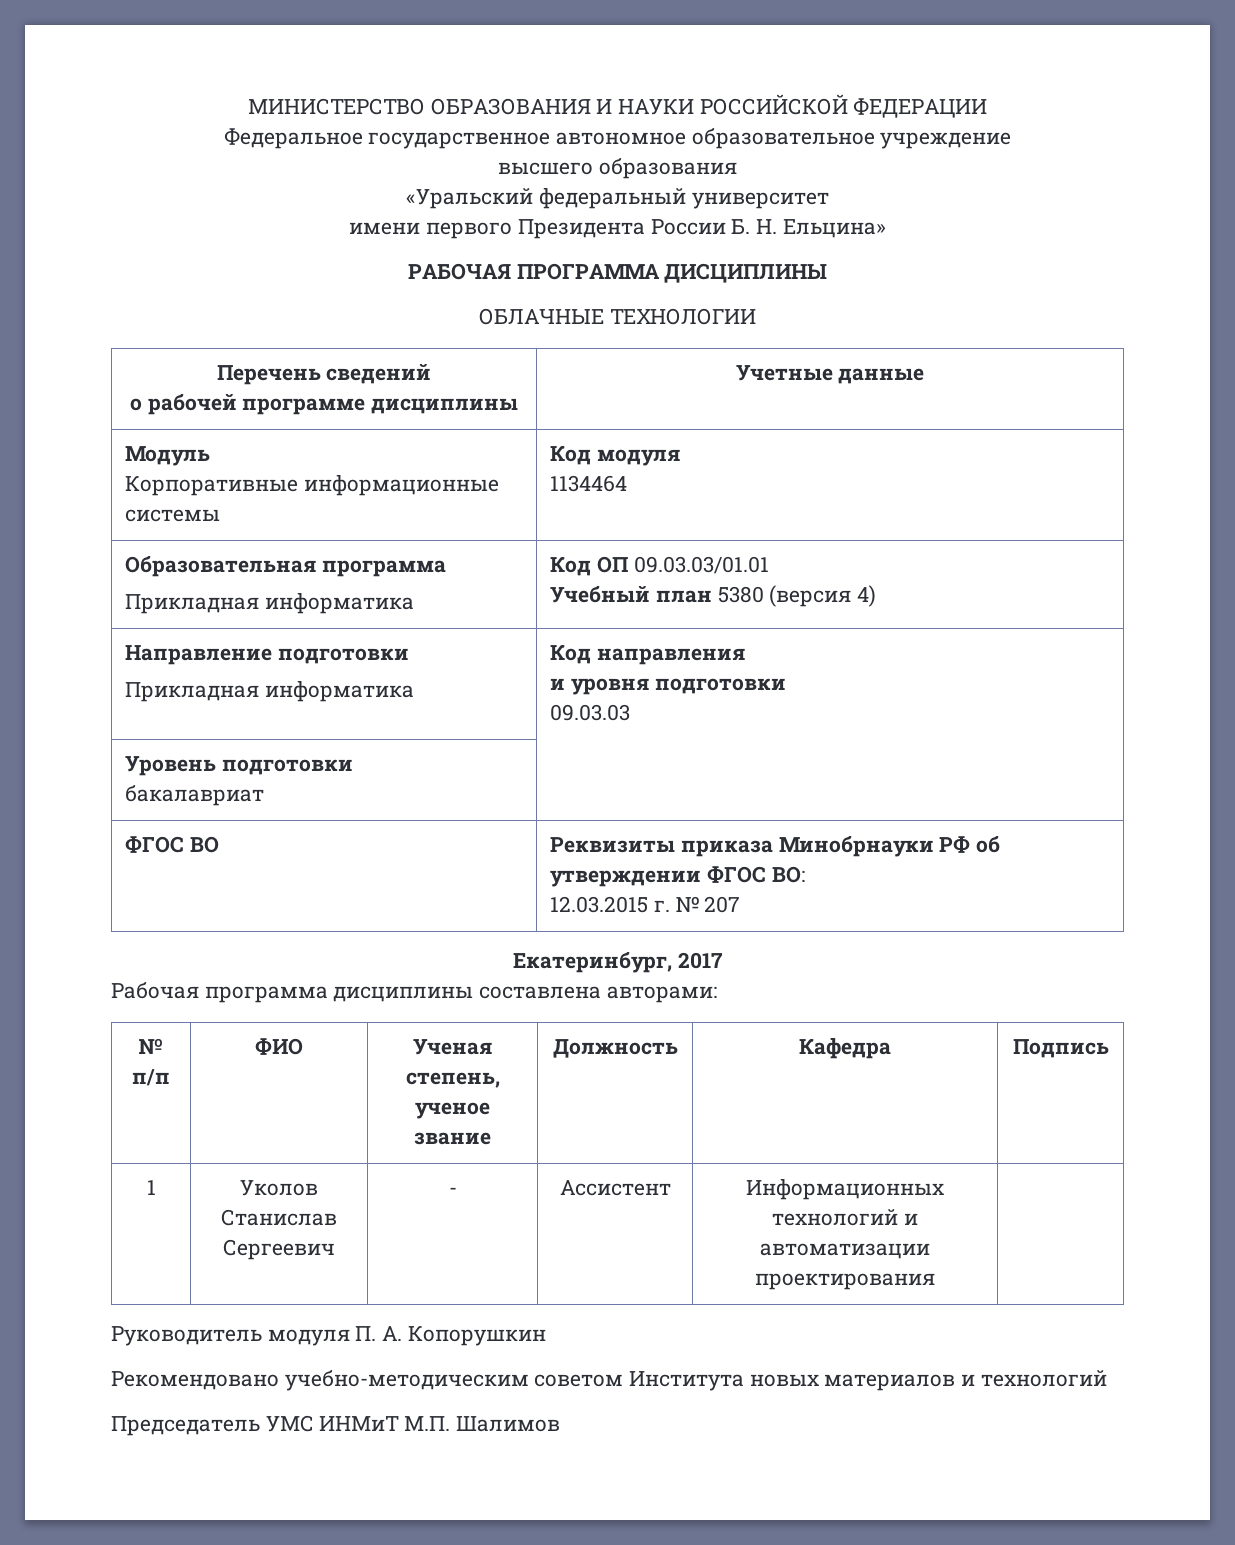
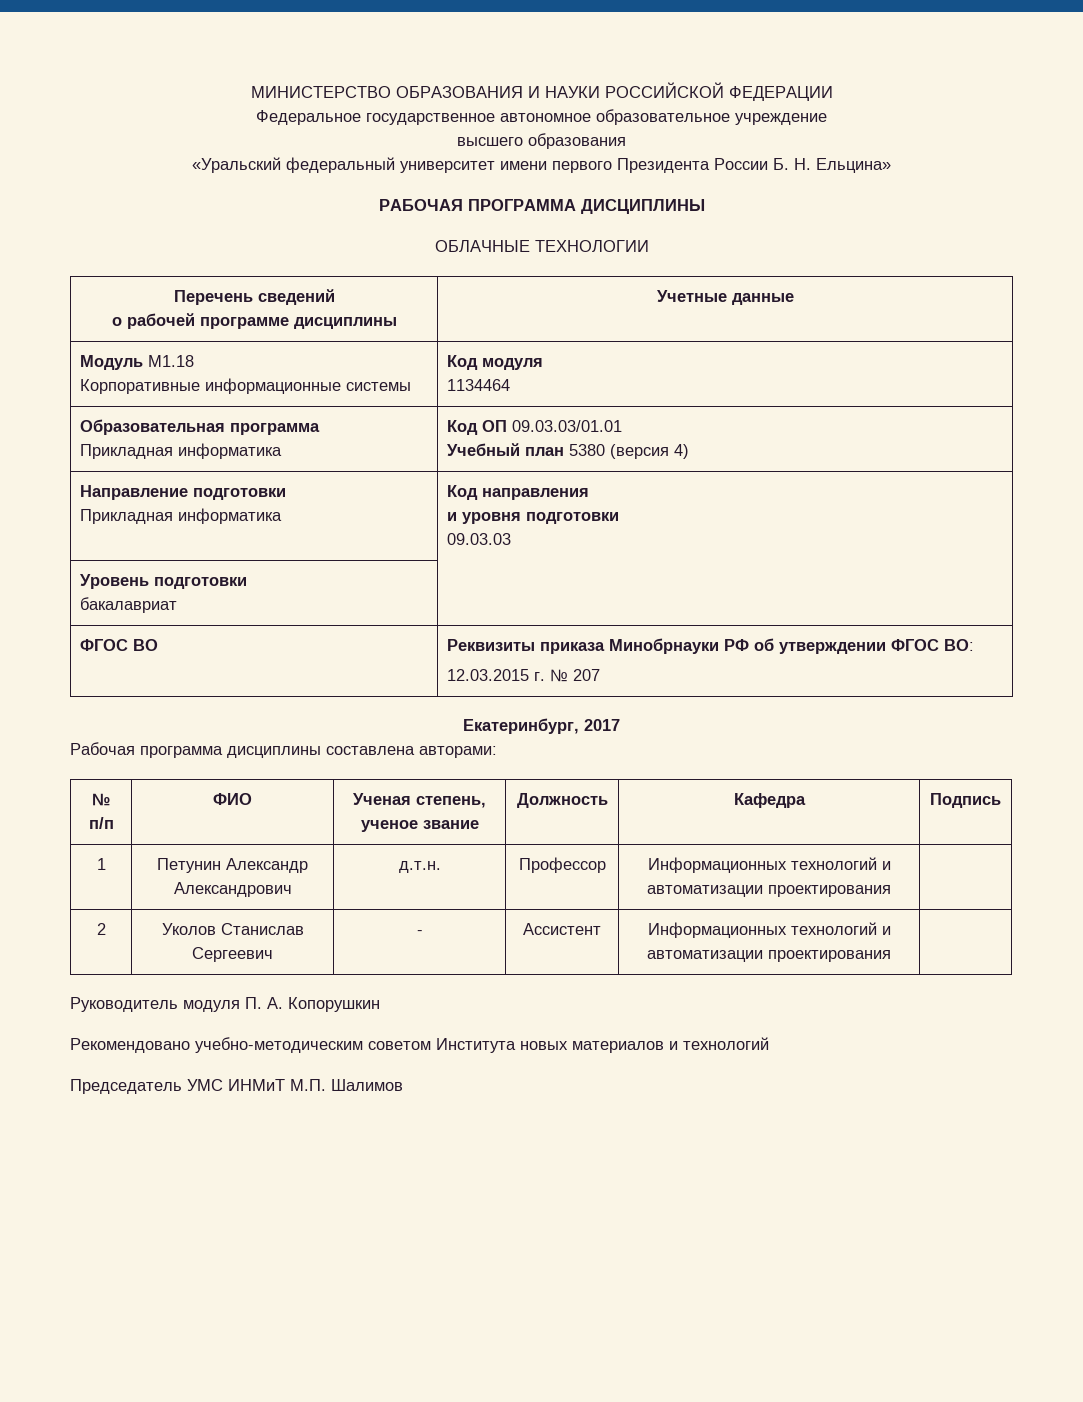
(829, 200) // -> (495, 167) none
(211, 456) none -> [148,355,195,367] М1.18
(156, 1187) none -> [157,858,308,873] [173,882,292,897] [398,861,441,873] [518,857,606,873] [647,857,891,873] [647,885,891,897] [96,923,106,935] | Петунин Александр Александрович | д.т.н. | Профессор | Информационных технологий и автоматизации проектирования | // 2

